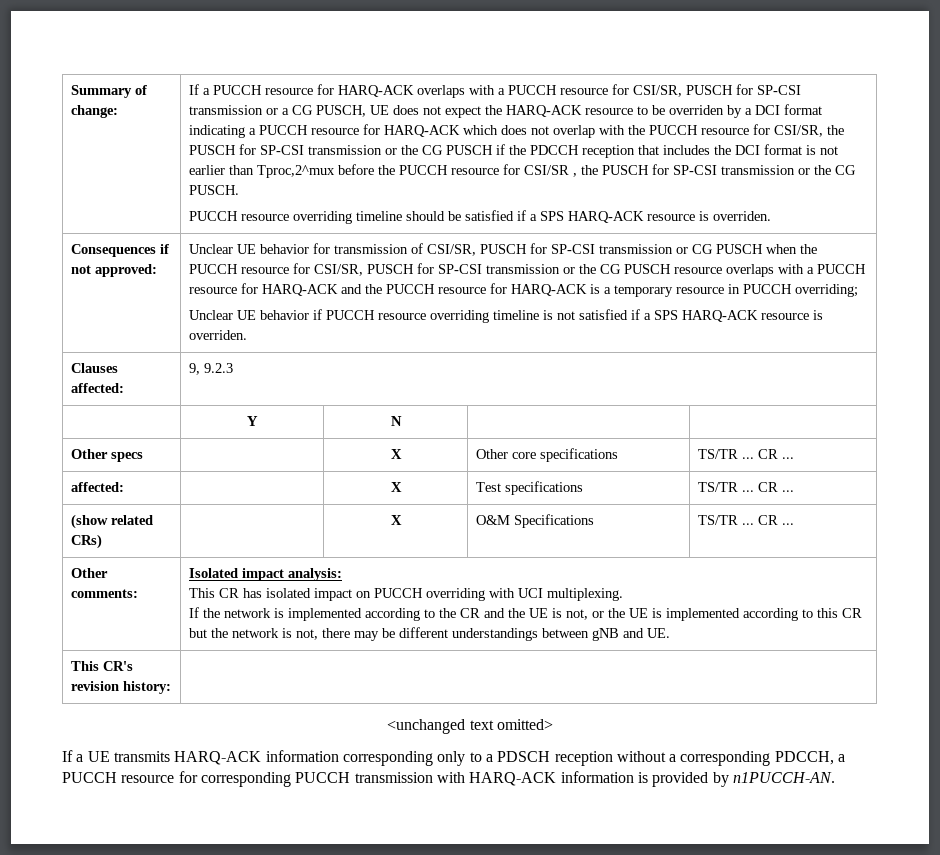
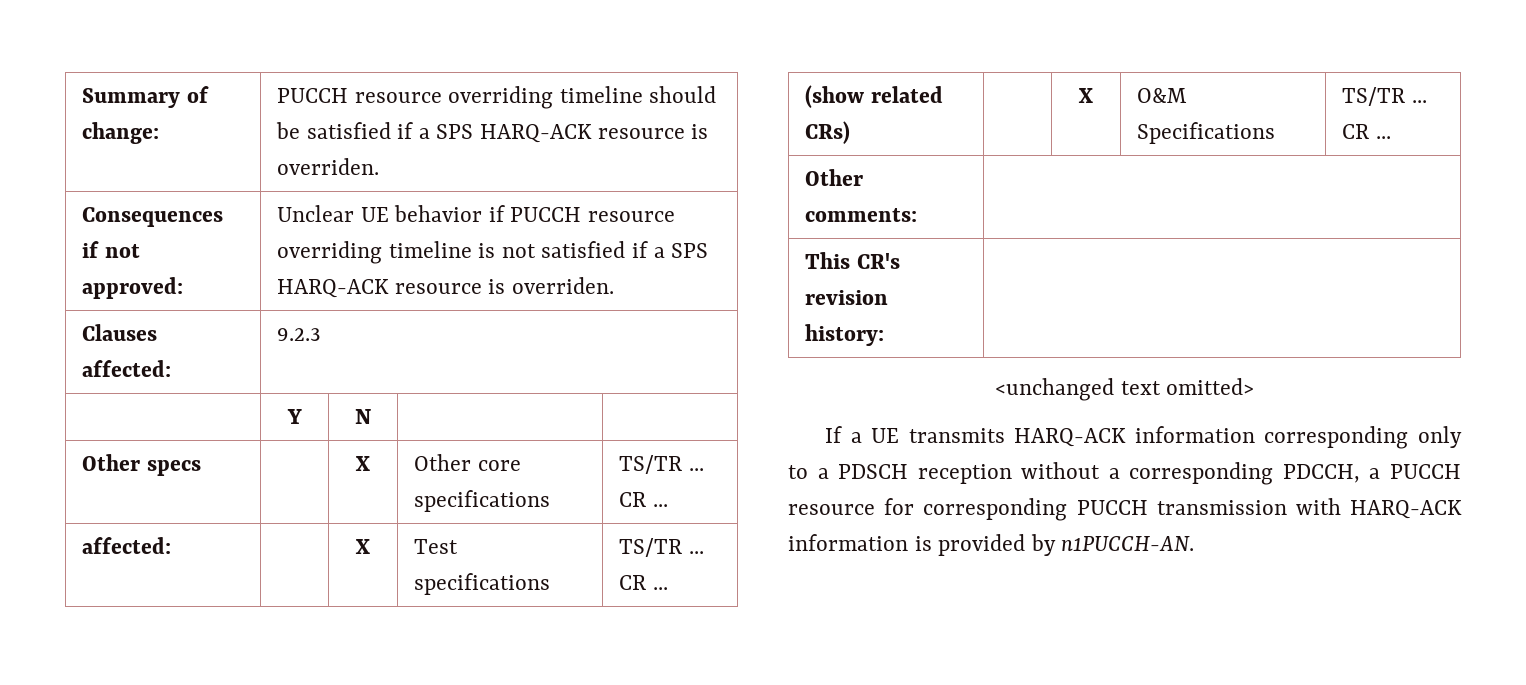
[189,84,802,98] [189,104,823,118] [189,124,845,138] [189,144,839,158] [189,164,857,178] [189,185,240,195] If a PUCCH resource for HARQ-ACK overlaps with a PUCCH resource for CSI/SR, PUSCH for SP-CSI transmission or a CG PUSCH, UE does not expect the HARQ-ACK resource to be overriden by a DCI format indicating a PUCCH resource for HARQ-ACK which does not overlap with the PUCCH resource for CSI/SR, the PUSCH for SP-CSI transmission or the CG PUSCH if the PDCCH reception that includes the DCI format is not earlier than Tproc,2^mux before the PUCCH resource for CSI/SR , the PUSCH for SP-CSI transmission or the CG PUSCH. // -> (159, 133) none
[313,243,818,256] [189,263,867,277] [189,283,859,297] [189,310,310,320] for transmission of CSI/SR, PUSCH for SP-CSI transmission or CG PUSCH when the PUCCH resource for CSI/SR, PUSCH for SP-CSI transmission or the CG PUSCH resource overlaps with a PUCCH resource for HARQ-ACK and the PUCCH resource for HARQ-ACK is a temporary resource in PUCCH overriding; // Unclear UE behavior -> (483, 213) none
[189,363,201,375] 9, -> (171, 368) none
[189,568,343,581] [189,588,624,601] [189,607,863,621] [189,627,671,641] Isolated impact analysis: // This CR has isolated impact on PUCCH overriding with UCI multiplexing. // If the network is implemented according to the CR and the UE is not, or the UE is implemented according to this CR but the network is not, there may be different understandings between gNB and UE. -> (917, 215) none

